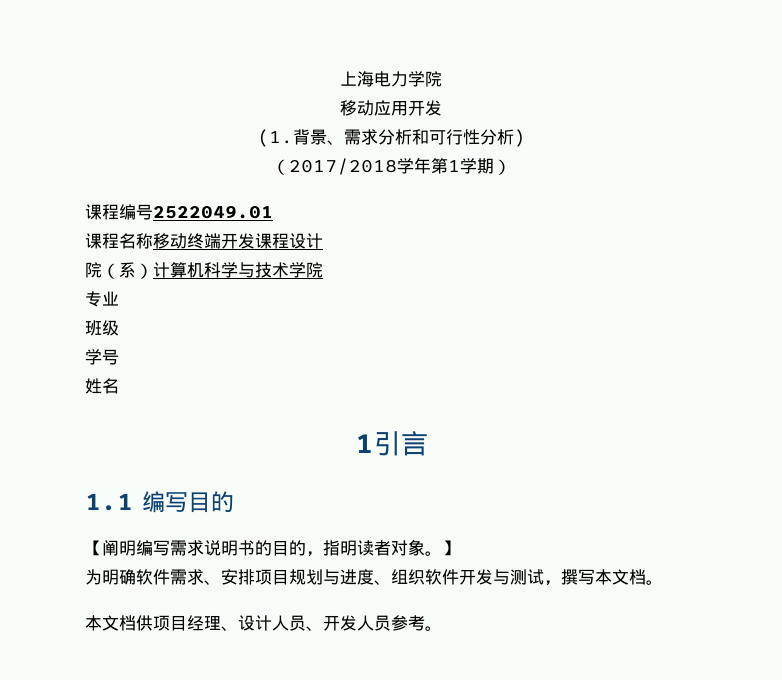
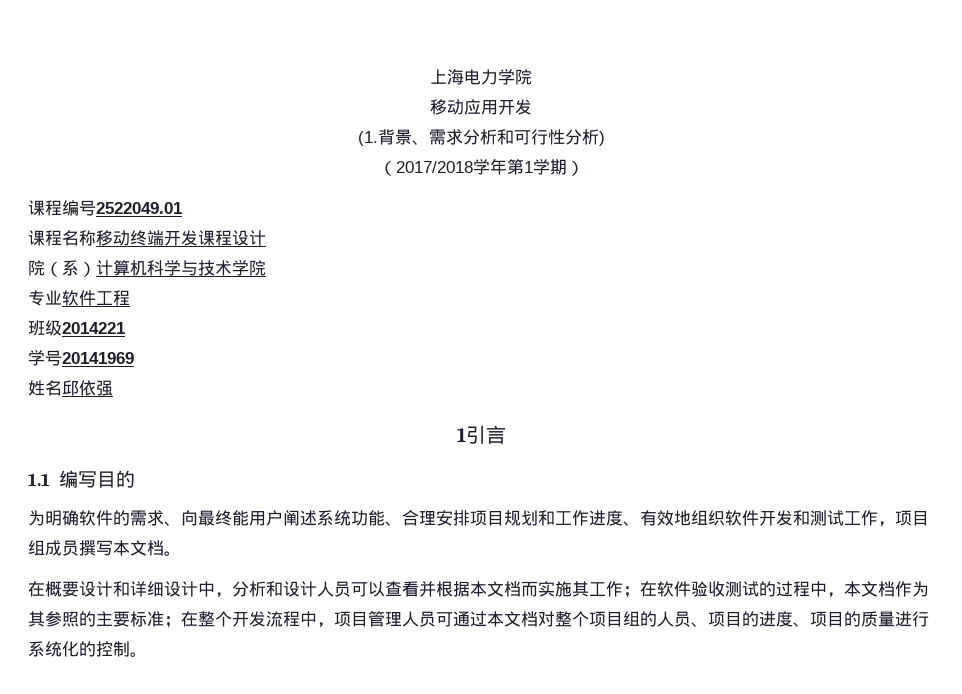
(119, 298) none -> [62,290,130,306] 软件工程
(119, 328) none -> [62,322,125,334] 2014221
(119, 357) none -> [62,352,134,364] 20141969
(119, 386) none -> [62,380,113,396] 邱依强
[85,539,459,557] [85,569,663,586] [85,615,425,631] 【阐明编写需求说明书的目的，指明读者对象。】 // 为明确软件需求、安排项目规划与进度、组织软件开发与测试，撰写本文档。 // 本文档供项目经理、设计人员、开发人员参考 -> [28,510,929,527] [28,540,181,556] [28,581,929,598] [28,611,929,628] [28,641,130,657] 为明确软件的需求、向最终能用户阐述系统功能、合理安排项目规划和工作进度、有效地组织软件开发和测试工作，项目组成员撰写本文档。 // 在概要设计和详细设计中，分析和设计人员可以查看并根据本文档而实施其工作；在软件验收测试的过程中，本文档作为其参照的主要标准；在整个开发流程中，项目管理人员可通过本文档对整个项目组的人员、项目的进度、项目的质量进行系统化的控制

